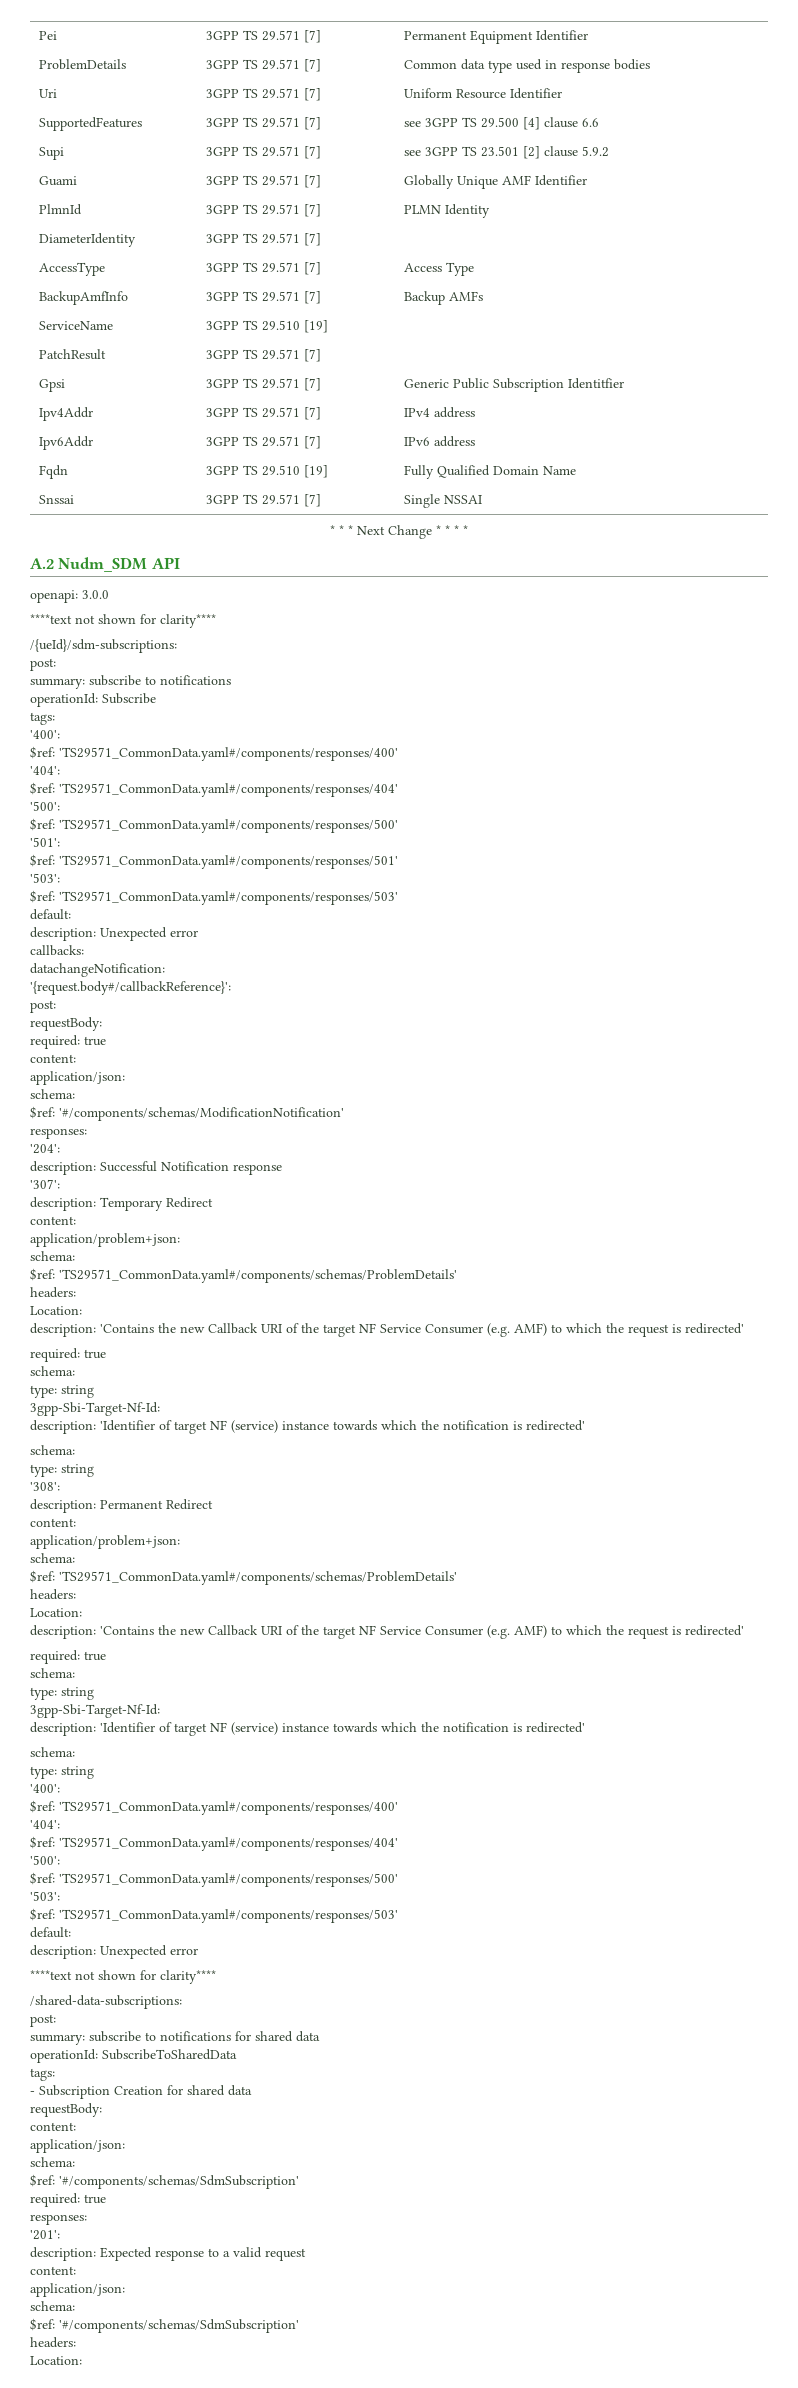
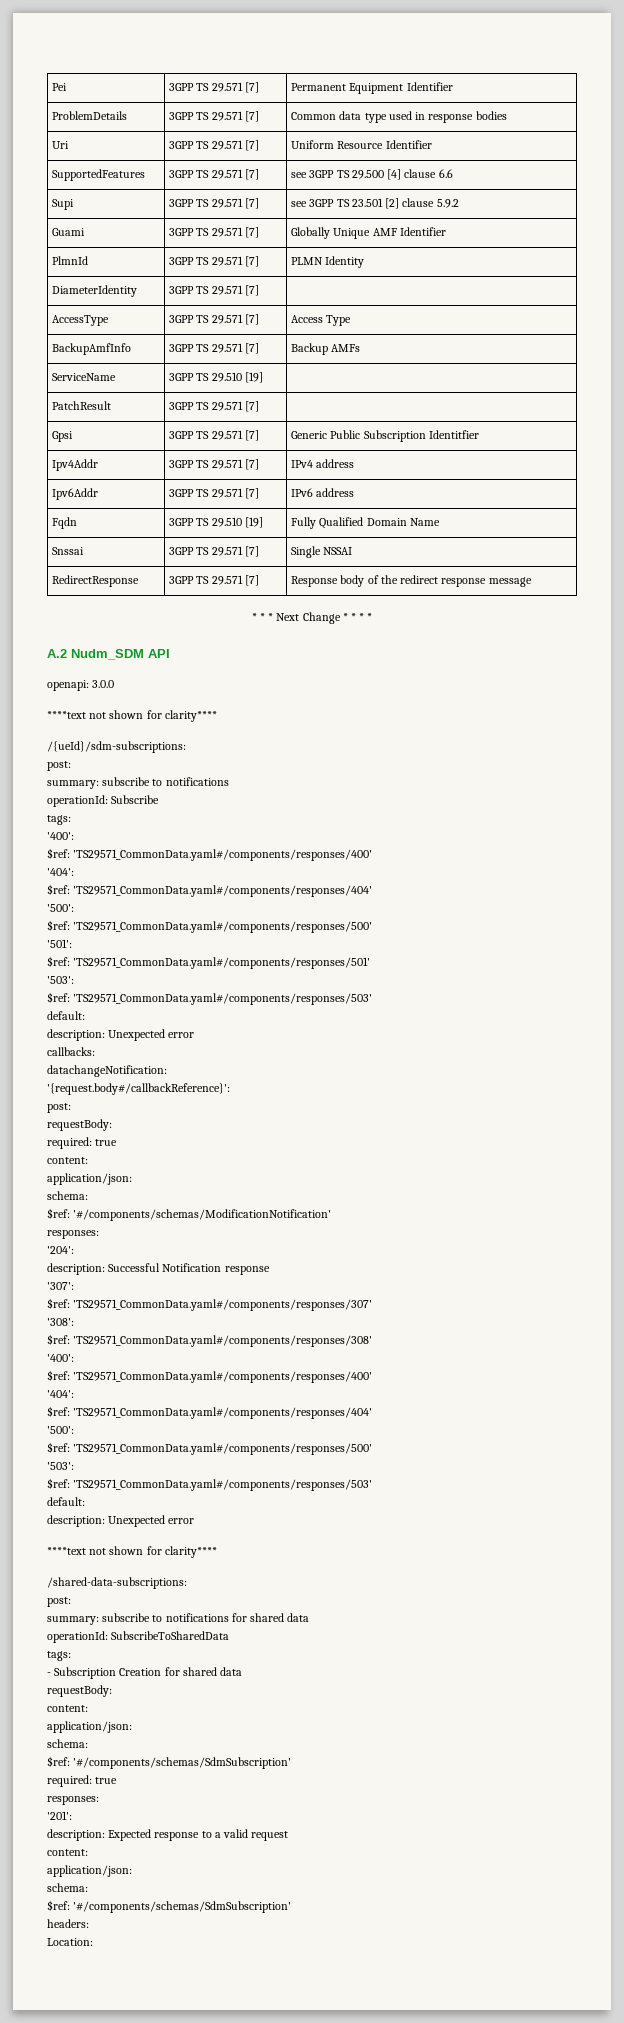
(483, 499) none -> [52,575,140,587] [169,575,259,586] [291,575,532,587] // RedirectResponse | 3GPP TS 29.571 [7] | Response body of the redirect response message
[30,1197,213,1211] [30,1216,76,1225] [30,1233,180,1247] [30,1251,75,1261] [30,1268,457,1283] [30,1287,76,1298] [30,1306,82,1315] [30,1323,744,1337] [30,1348,106,1362] [30,1366,75,1376] [30,1385,94,1398] [30,1402,160,1416] [30,1420,585,1434] [30,1445,75,1455] [30,1464,94,1477] [30,1482,60,1491] [30,1499,213,1513] [30,1518,76,1527] [30,1535,180,1549] [30,1553,75,1563] [30,1570,457,1585] [30,1589,76,1600] [30,1608,82,1617] [30,1625,744,1639] [30,1650,106,1664] [30,1668,75,1678] [30,1687,94,1700] [30,1704,160,1718] [30,1722,585,1736] [30,1747,75,1757] [30,1766,94,1779] description: Temporary Redirect // content: // application/problem+json: // schema: // $ref: 'TS29571_CommonData.yaml#/components/schemas/ProblemDetails' // headers: // Location: // description: 'Contains the new Callback URI of the target NF Service Consumer (e.g. AMF) to which the request is redirected' // required: true // schema: // type: string // 3gpp-Sbi-Target-Nf-Id: // description: 'Identifier of target NF (service) instance towards which the notification is redirected' // schema: // type: string // '308': // description: Permanent Redirect // content: // application/problem+json: // schema: // $ref: 'TS29571_CommonData.yaml#/components/schemas/ProblemDetails' // headers: // Location: // description: 'Contains the new Callback URI of the target NF Service Consumer (e.g. AMF) to which the request is redirected' // required: true // schema: // type: string // 3gpp-Sbi-Target-Nf-Id: // description: 'Identifier of target NF (service) instance towards which the notification is redirected' // schema: // type: string -> [47,1298,373,1311] [47,1318,74,1326] [47,1334,373,1347] $ref: 'TS29571_CommonData.yaml#/components/responses/307' // '308': // $ref: 'TS29571_CommonData.yaml#/components/responses/308'

